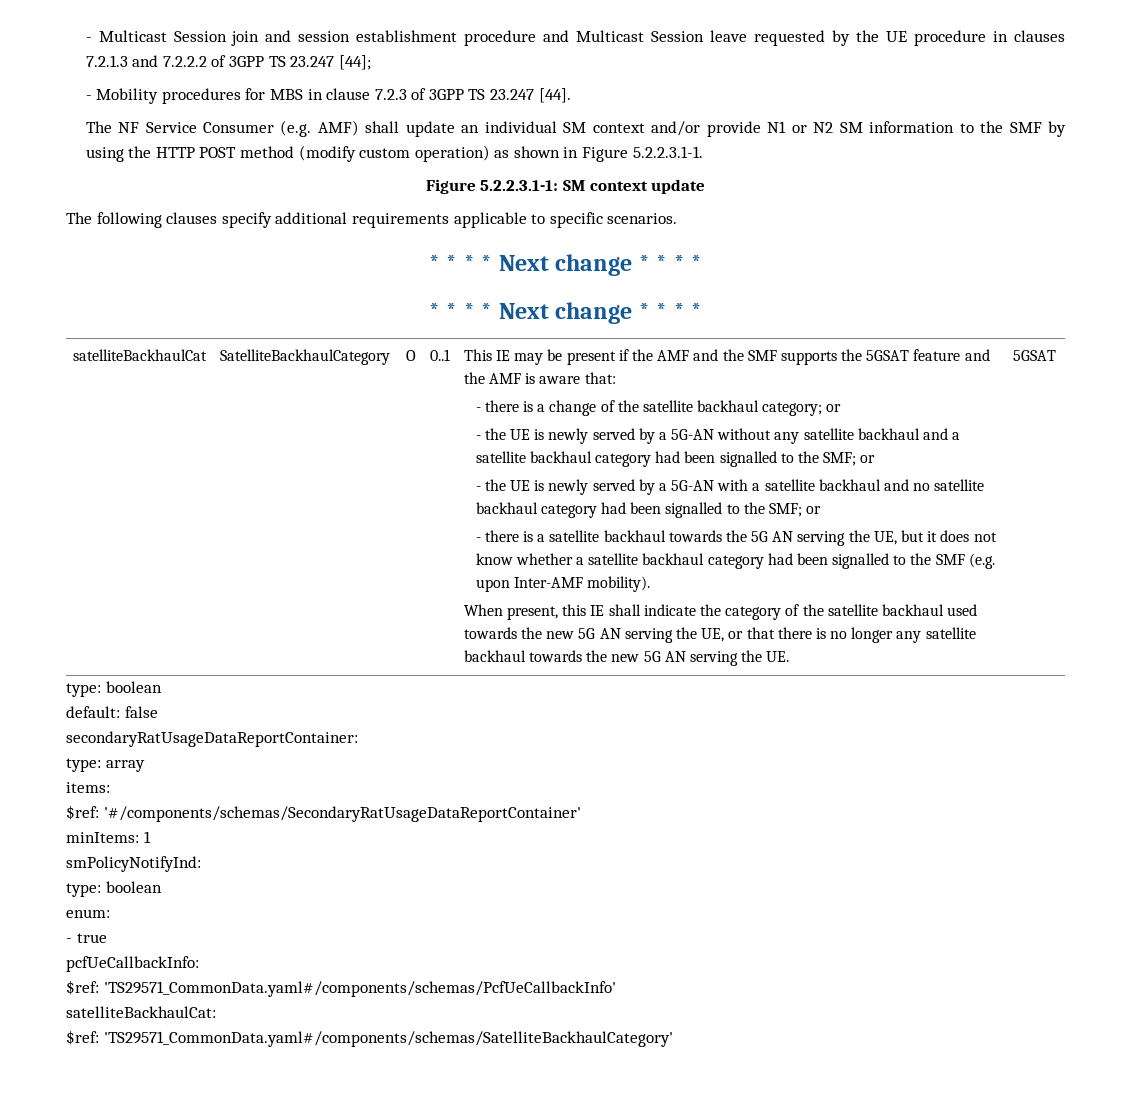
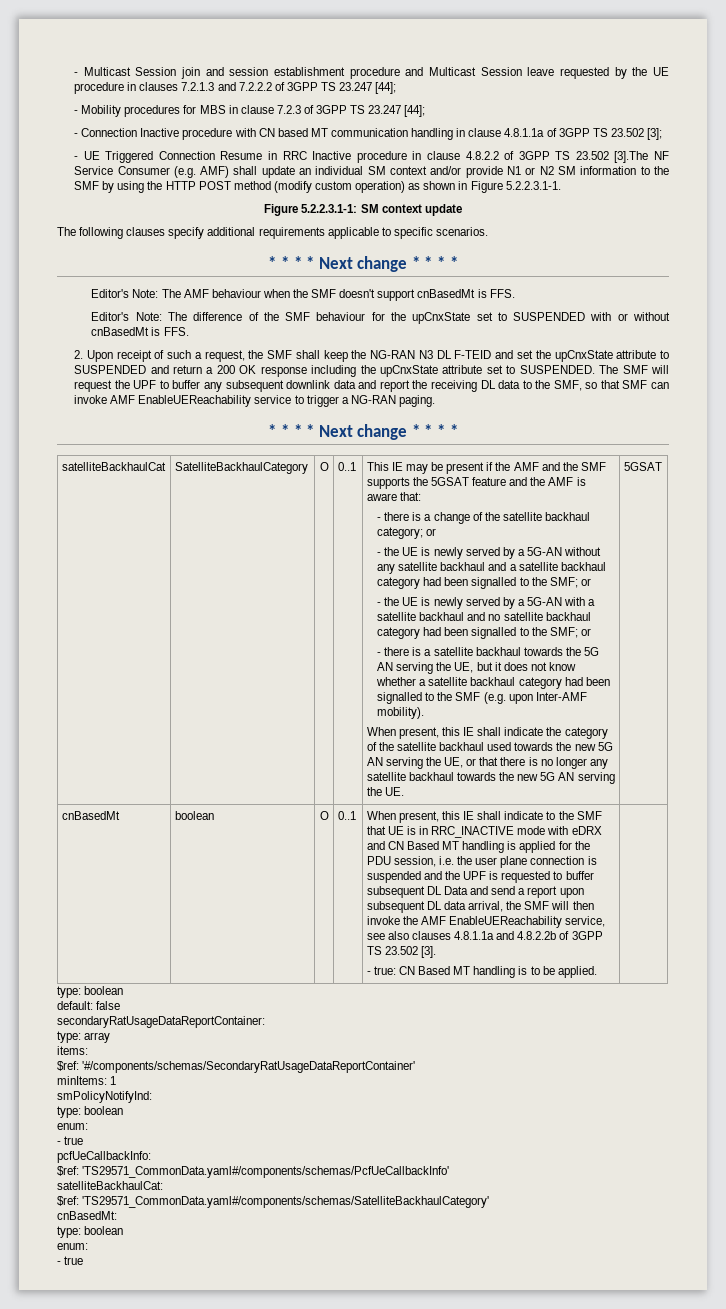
[538,88,571,103] [85,121,112,133] [44]. // The -> [404,105,426,117] [74,128,662,140] [74,151,649,163] [44]; // - Connection Inactive procedure with CN based MT communication handling in clause 4.8.1.1a of 3GPP TS 23.502 [3]; // - UE Triggered Connection Resume in RRC Inactive procedure in clause 4.8.2.2 of 3GPP TS 23.502 [3].The
(703, 263) none -> [91,289,515,301] [91,312,671,324] [91,327,189,336] [74,350,670,362] [74,365,669,377] [74,380,669,392] [74,395,436,407] // Editor's Note: The AMF behaviour when the SMF doesn't support cnBasedMt is FFS. // Editor's Note: The difference of the SMF behaviour for the upCnxState set to SUSPENDED with or without cnBasedMt is FFS. // 2. Upon receipt of such a request, the SMF shall keep the NG-RAN N3 DL F-TEID and set the upCnxState attribute to SUSPENDED and return a 200 OK response including the upCnxState attribute set to SUSPENDED. The SMF will request the UPF to buffer any subsequent downlink data and report the receiving DL data to the SMF, so that SMF can invoke AMF EnableUEReachability service to trigger a NG-RAN paging.
(1056, 355) none -> [61,811,120,820] [174,811,214,820] [319,811,329,820] [337,811,356,820] [366,811,602,823] [366,826,602,838] [366,841,590,853] [366,856,597,868] [366,871,594,883] [366,886,584,898] [366,901,594,913] [366,916,606,928] [366,931,603,940] [366,946,436,958] [366,966,597,978] // cnBasedMt | boolean | O | 0..1 | When present, this IE shall indicate to the SMF that UE is in RRC_INACTIVE mode with eDRX and CN Based MT handling is applied for the PDU session, i.e. the user plane connection is suspended and the UPF is requested to buffer subsequent DL Data and send a report upon subsequent DL data arrival, the SMF will then invoke the AMF EnableUEReachability service, see also clauses 4.8.1.1a and 4.8.2.2b of 3GPP TS 23.502 [3]. // - true: CN Based MT handling is to be applied. |
(673, 1039) none -> [57,1211,117,1220] [57,1226,124,1238] [57,1243,88,1250] [57,1256,84,1265] // cnBasedMt: // type: boolean // enum: // - true

